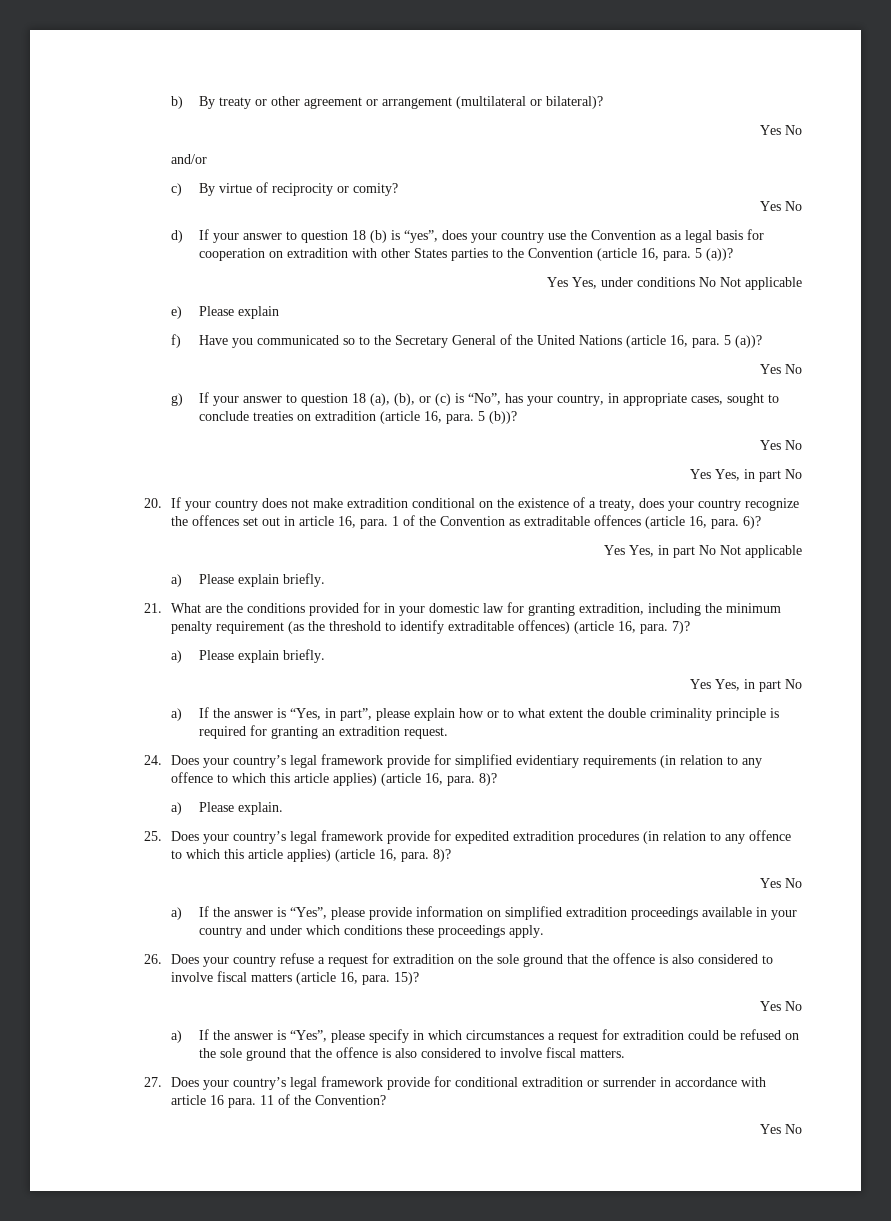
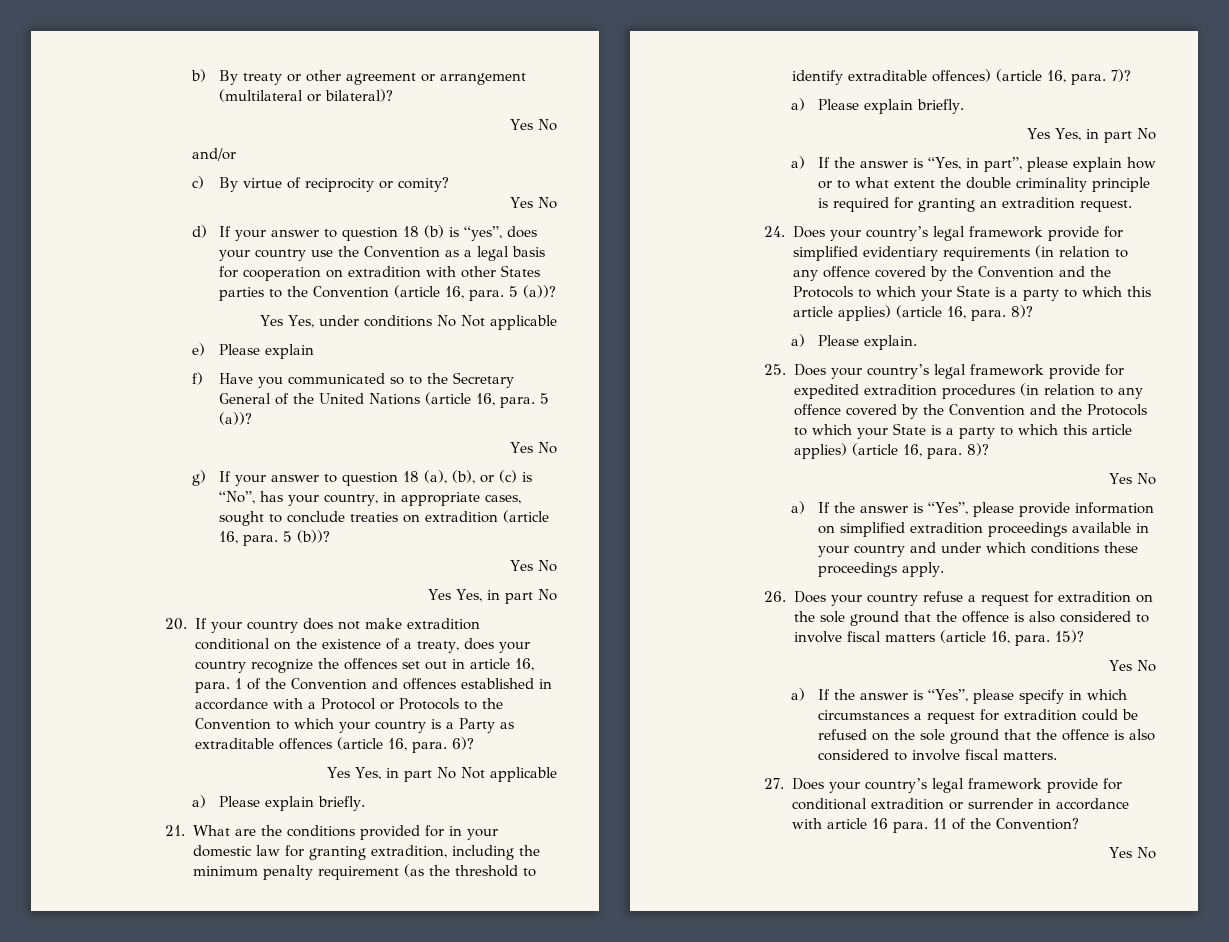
(506, 521) none -> [371,678,552,690] [194,698,503,710] [194,718,495,733] and offences established in accordance with a Protocol or Protocols to the Convention to which your country is a Party
(214, 777) none -> [874,266,1111,281] [792,285,1059,301] covered by the Convention and the Protocols to which your State is a party
(792, 835) none -> [845,404,1147,419] [793,423,995,439] covered by the Convention and the Protocols to which your State is a party

